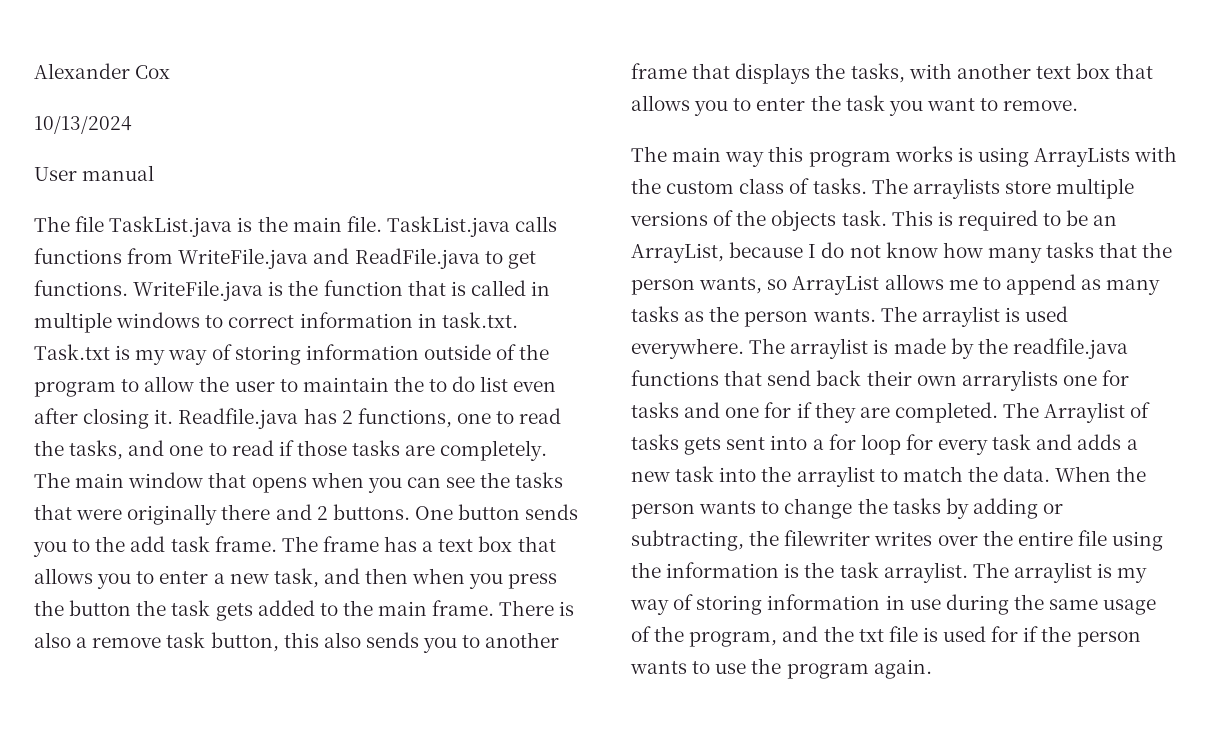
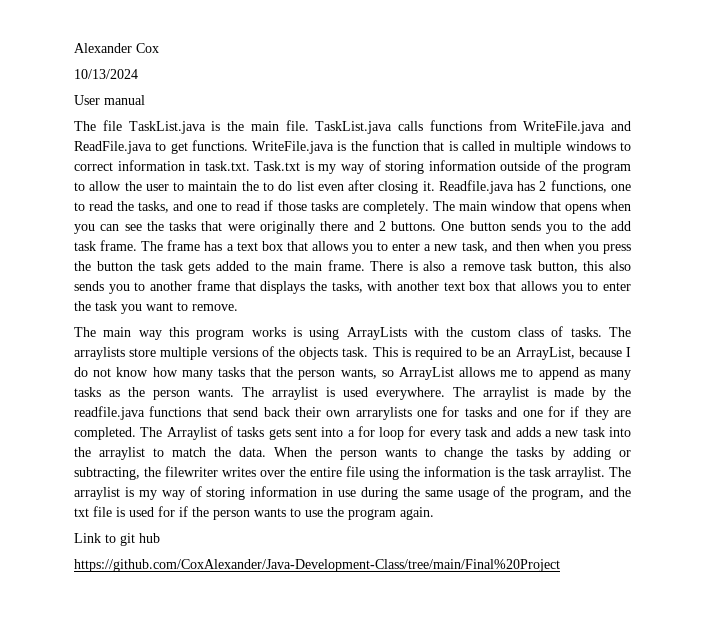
(932, 669) none -> [74,533,160,546] [74,559,560,572] // Link to git hub // https://github.com/CoxAlexander/Java-Development-Class/tree/main/Final%20Project

